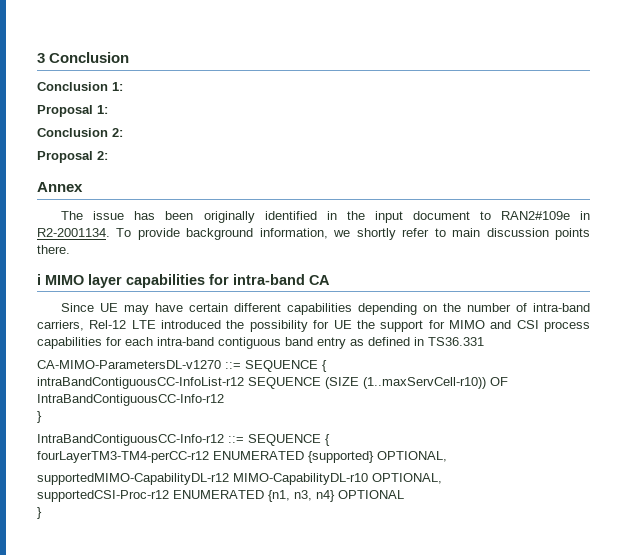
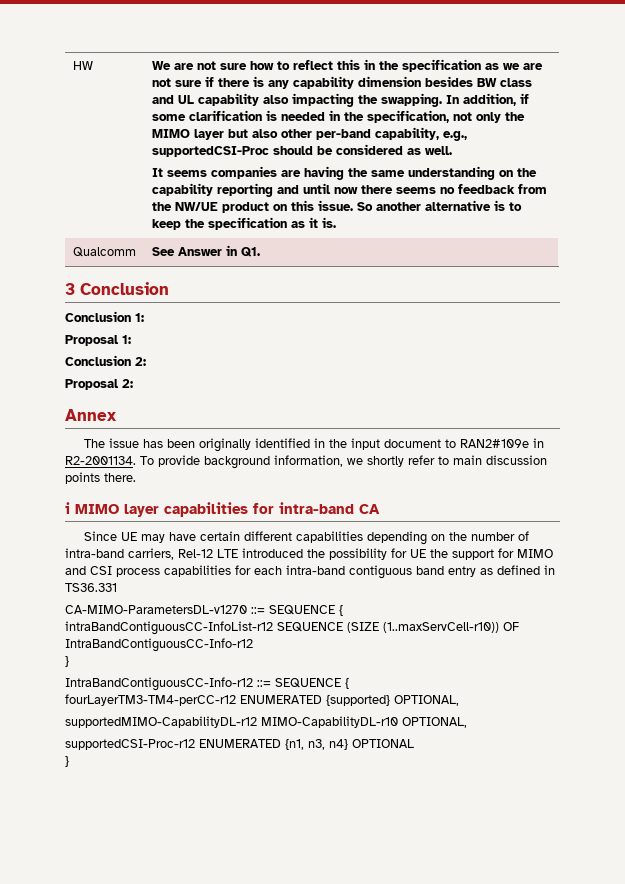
(37, 58) none -> [72,61,93,70] [151,59,543,72] [151,76,532,89] [151,93,529,107] [151,110,525,123] [151,127,467,141] [151,144,452,157] [151,166,537,180] [151,183,547,197] [151,200,522,213] [151,217,336,230] [72,247,136,257] [151,245,260,257] HW | We are not sure how to reflect this in the specification as we are not sure if there is any capability dimension besides BW class and UL capability also impacting the swapping. In addition, if some clarification is needed in the specification, not only the MIMO layer but also other per-band capability, e.g., supportedCSI-Proc should be considered as well. // It seems companies are having the same understanding on the capability reporting and until now there seems no feedback from the NW/UE product on this issue. So another alternative is to keep the specification as it is. // Qualcomm | See Answer in Q1. //

